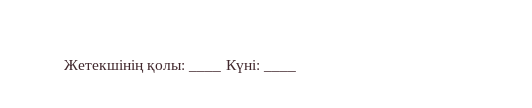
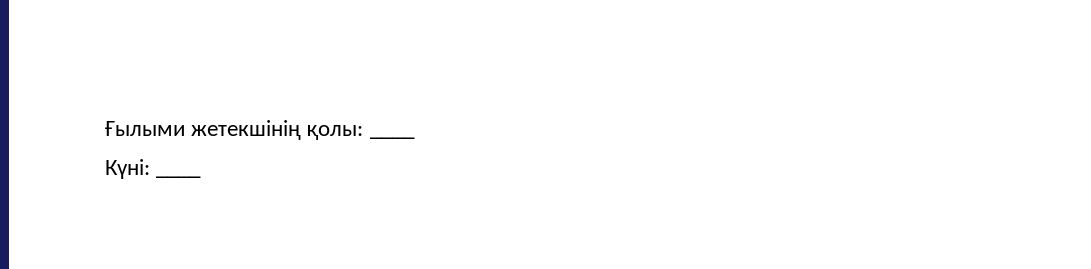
[64,60,144,73] Жетекшінің -> [105,120,302,140] Ғылыми жетекшінің
(222, 71) none -> (415, 137) //

